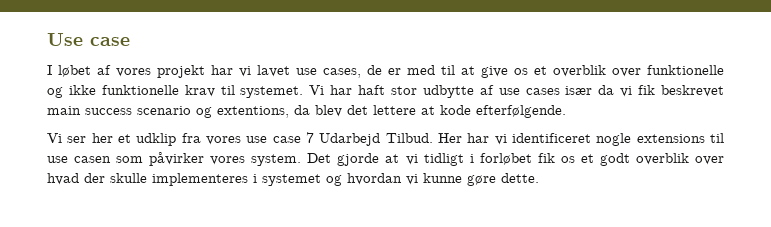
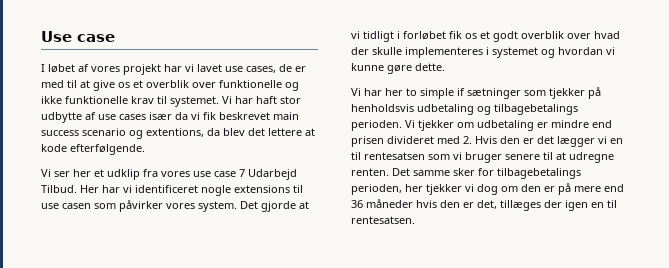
(539, 178) none -> [351,87,601,99] [351,104,578,115] [351,120,612,131] [351,136,623,147] [351,152,614,163] [351,168,581,179] [351,183,624,195] [351,199,617,211] [351,216,415,224] // Vi har her to simple if sætninger som tjekker på henholdsvis udbetaling og tilbagebetalings perioden. Vi tjekker om udbetaling er mindre end prisen divideret med 2. Hvis den er det lægger vi en til rentesatsen som vi bruger senere til at udregne renten. Det samme sker for tilbagebetalings perioden, her tjekker vi dog om den er på mere end 36 måneder hvis den er det, tillæges der igen en til rentesatsen.

